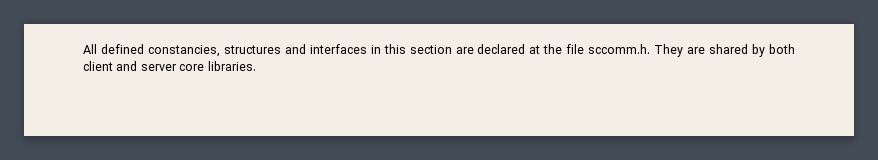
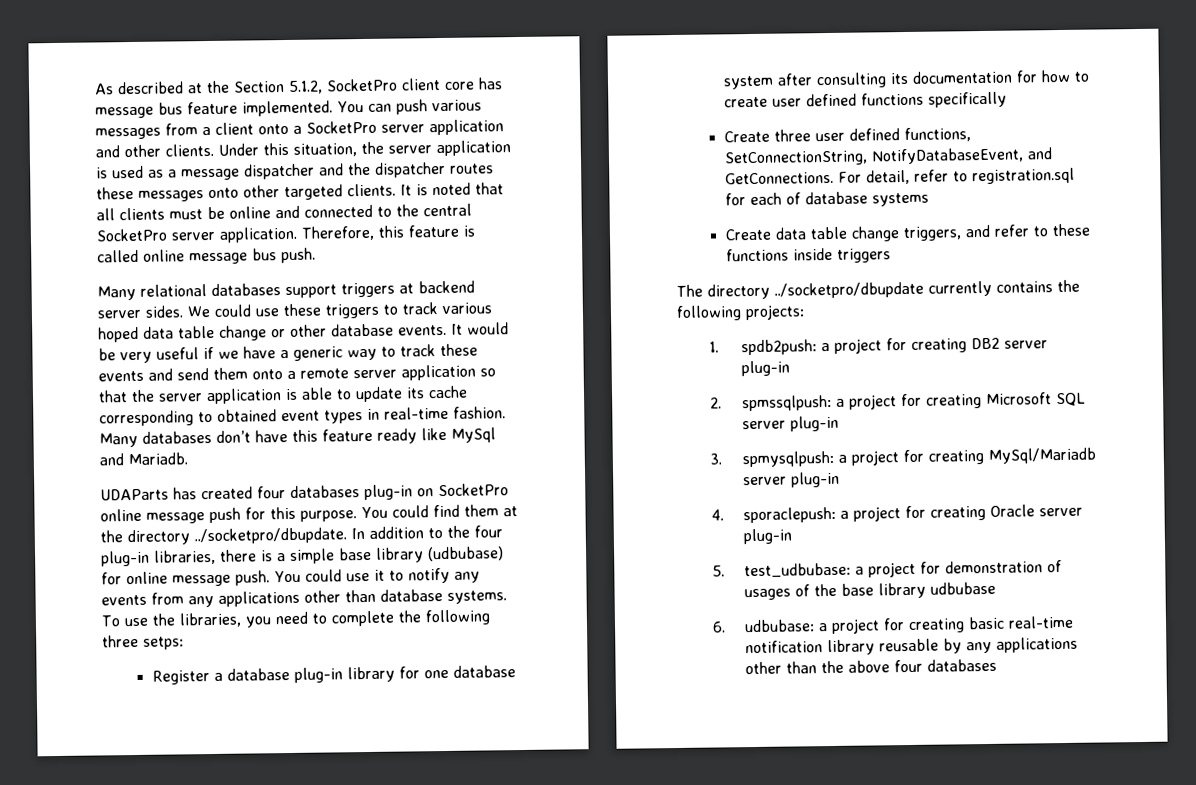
[83,44,796,57] [83,61,256,71] All defined constancies, structures and interfaces in this section are declared at the file sccomm.h. They are shared by both client and server core libraries. -> [94,77,503,95] [95,99,482,119] [95,119,504,140] [95,140,511,158] [96,161,494,181] [96,182,504,202] [96,203,472,221] [96,224,475,243] [97,247,316,265] [97,280,475,301] [97,302,492,319] [98,322,509,343] [98,343,478,364] [98,364,496,382] [98,385,468,405] [99,406,506,427] [99,427,496,448] [99,452,188,466] [100,483,509,501] [100,504,518,524] [100,525,503,546] [101,546,504,567] [101,567,480,587] [101,589,507,608] [101,609,490,628] [102,634,184,650] [151,665,516,685] [722,69,1090,90] [723,91,1007,108] [723,127,971,143] [723,147,1053,167] [724,167,1075,185] [724,191,929,207] [724,223,1091,242] [725,247,891,263] [676,279,1080,300] [676,304,805,321] [708,337,1048,356] [740,360,790,377] [709,392,1086,412] [741,415,839,432] [709,447,1096,468] [742,471,840,488] [710,504,1083,524] [742,528,792,545] [711,560,1062,579] [743,581,996,601] [711,615,1074,635] [744,636,1078,656] [744,658,997,675] As described at the Section 5.1.2, SocketPro client core has message bus feature implemented. You can push various messages from a client onto a SocketPro server application and other clients. Under this situation, the server application is used as a message dispatcher and the dispatcher routes these messages onto other targeted clients. It is noted that all clients must be online and connected to the central SocketPro server application. Therefore, this feature is called online message bus push. // Many relational databases support triggers at backend server sides. We could use these triggers to track various hoped data table change or other database events. It would be very useful if we have a generic way to track these events and send them onto a remote server application so that the server application is able to update its cache corresponding to obtained event types in real-time fashion. Many databases don’t have this feature ready like MySql and Mariadb. // UDAParts has created four databases plug-in on SocketPro online message push for this purpose. You could find them at the directory ../socketpro/dbupdate. In addition to the four plug-in libraries, there is a simple base library (udbubase) for online message push. You could use it to notify any events from any applications other than database systems. To use the libraries, you need to complete the following three setps: // Register a database plug-in library for one database system after consulting its documentation for how to create user defined functions specifically // Create three user defined functions, SetConnectionString, NotifyDatabaseEvent, and GetConnections. For detail, refer to registration.sql for each of database systems // Create data table change triggers, and refer to these functions inside triggers // The directory ../socketpro/dbupdate currently contains the following projects: // 1. spdb2push: a project for creating DB2 server plug-in // 2. spmssqlpush: a project for creating Microsoft SQL server plug-in // 3. spmysqlpush: a project for creating MySql/Mariadb server plug-in // 4. sporaclepush: a project for creating Oracle server plug-in // 5. test_udbubase: a project for demonstration of usages of the base library udbubase // 6. udbubase: a project for creating basic real-time notification library reusable by any applications other than the above four databases

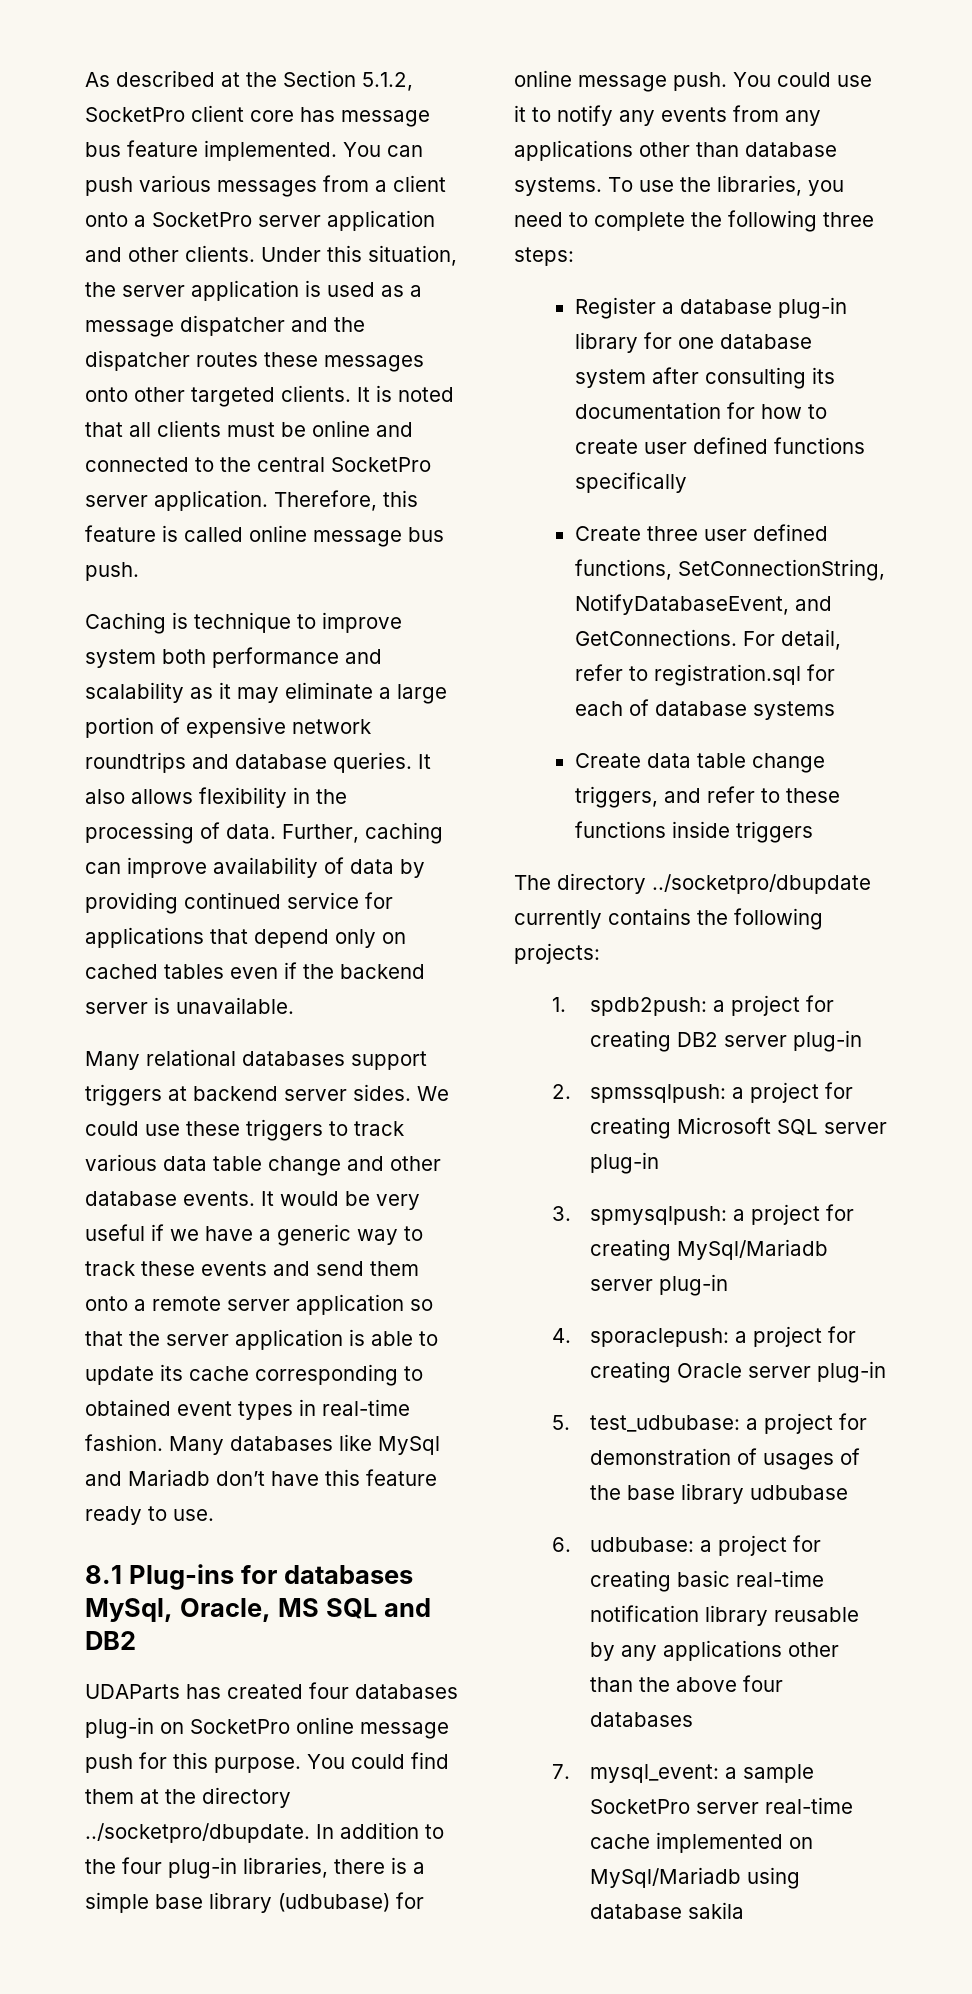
(316, 255) none -> [85,612,402,634] [85,647,382,668] [85,682,447,704] [85,717,371,738] [85,752,431,773] [85,787,347,808] [85,822,443,844] [85,857,425,878] [85,892,393,914] [85,927,406,948] [85,962,425,979] [85,997,294,1014] // Caching is technique to improve system both performance and scalability as it may eliminate a large portion of expensive network roundtrips and database queries. It also allows flexibility in the processing of data. Further, caching can improve availability of data by providing continued service for applications that depend only on cached tables even if the backend server is unavailable.
[98,325,286,343] hoped data table change or -> [163,1156,384,1176] data table change and
(212, 437) none -> [339,1434,440,1455] [85,1469,210,1486] like MySql and Mariadb
[421,427,496,443] [99,452,188,466] like MySql and Mariadb. -> [148,1506,214,1521] [85,1564,413,1590] [85,1598,431,1622] [85,1631,136,1650] to use. // 8.1 Plug-ins for databases MySql, Oracle, MS SQL and DB2
[143,636,184,650] setps: -> [514,247,574,266] steps:
(997, 665) none -> [551,1764,814,1783] [589,1797,853,1814] [589,1832,813,1853] [589,1867,800,1889] [589,1902,744,1919] // 7. mysql_event: a sample SocketPro server real-time cache implemented on MySql/Mariadb using database sakila

